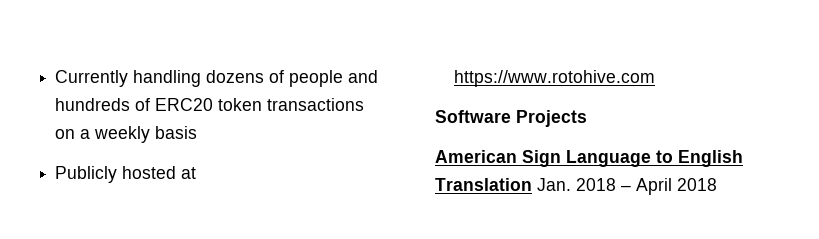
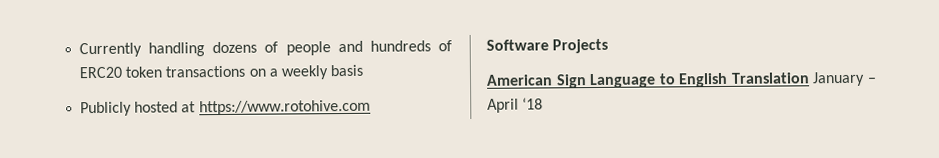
[537,178,616,191] Jan. 2018 -> [812,71,866,87] January
[677,178,717,191] 2018 -> [522,97,544,110] ‘18

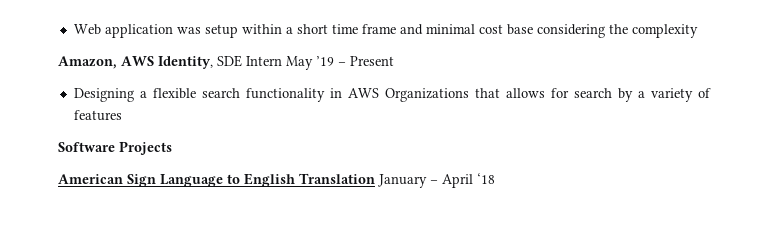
[79,40,452,58] [79,64,364,80] [80,99,371,117] Currently handling dozens of people and hundreds of ERC20 token transactions on a weekly basis // Publicly hosted at https://www.rotohive.com -> [73,24,698,38] [58,55,394,70] [73,88,711,102] [73,110,122,121] Web application was setup within a short time frame and minimal cost base considering the complexity // Amazon, AWS Identity, SDE Intern May ’19 – Present // Designing a flexible search functionality in AWS Organizations that allows for search by a variety of features

